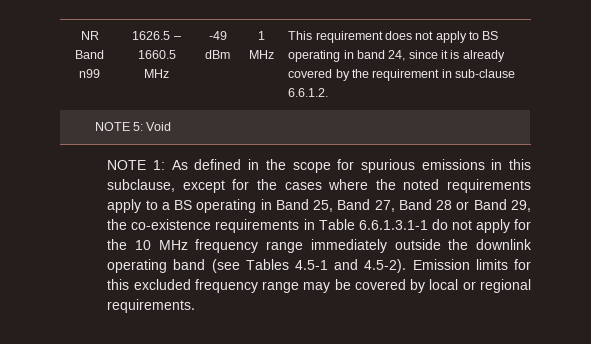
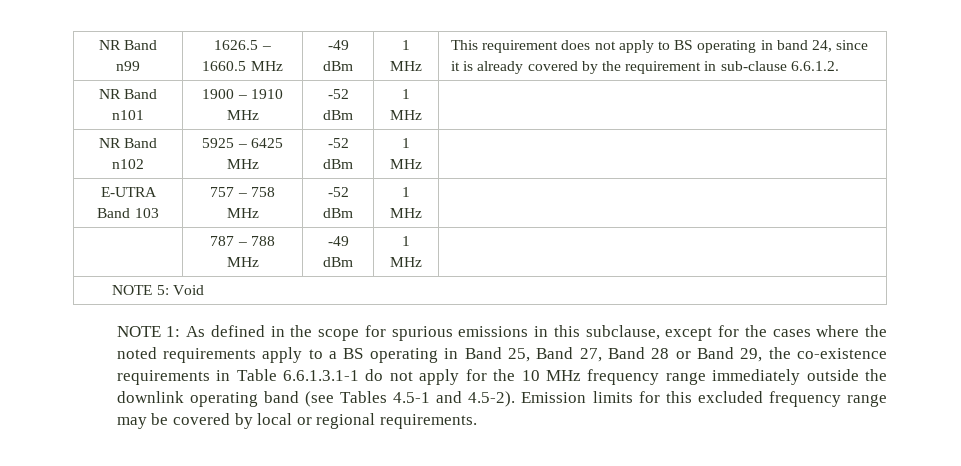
(329, 92) none -> [98,89,158,99] [112,110,144,120] [202,89,283,99] [226,110,259,120] [327,89,349,99] [323,110,353,120] [402,89,410,99] [390,110,422,120] [98,138,158,148] [112,159,144,169] [202,138,283,148] [226,159,259,169] [327,138,349,148] [323,159,353,169] [402,138,410,148] [390,159,422,169] [100,187,157,197] [97,208,159,218] [210,187,275,197] [226,208,259,218] [327,187,349,197] [323,208,353,218] [402,187,410,197] [390,208,422,218] [210,236,275,246] [226,257,259,267] [327,236,349,246] [323,257,353,267] [402,236,410,246] [390,257,422,267] // NR Band n101 | 1900 – 1910 MHz | -52 dBm | 1 MHz | // NR Band n102 | 5925 – 6425 MHz | -52 dBm | 1 MHz | // E-UTRA Band 103 | 757 – 758 MHz | -52 dBm | 1 MHz | // | 787 – 788 MHz | -49 dBm | 1 MHz |

